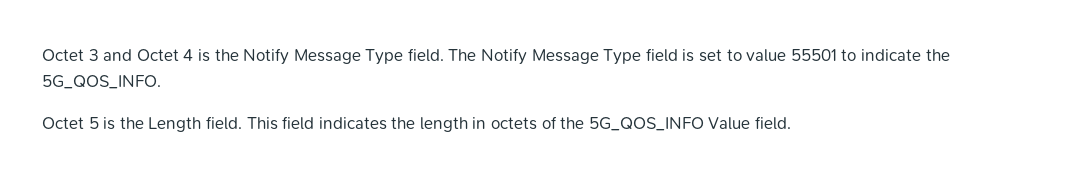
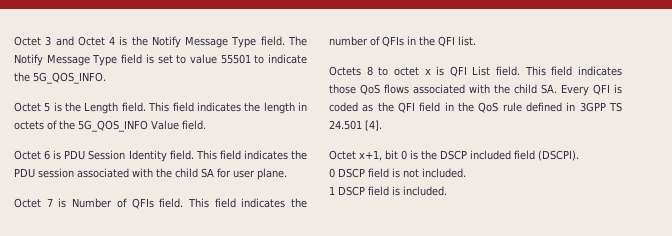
(792, 123) none -> [14,150,307,162] [14,168,287,180] [14,198,307,209] [329,36,476,47] [329,66,622,77] [329,84,622,96] [329,102,622,113] [329,120,382,131] [329,150,579,161] [329,168,466,178] [329,186,447,196] // Octet 6 is PDU Session Identity field. This field indicates the PDU session associated with the child SA for user plane. // Octet 7 is Number of QFIs field. This field indicates the number of QFIs in the QFI list. // Octets 8 to octet x is QFI List field. This field indicates those QoS flows associated with the child SA. Every QFI is coded as the QFI field in the QoS rule defined in 3GPP TS 24.501 [4]. // Octet x+1, bit 0 is the DSCP included field (DSCPI). // 0 DSCP field is not included. // 1 DSCP field is included.

